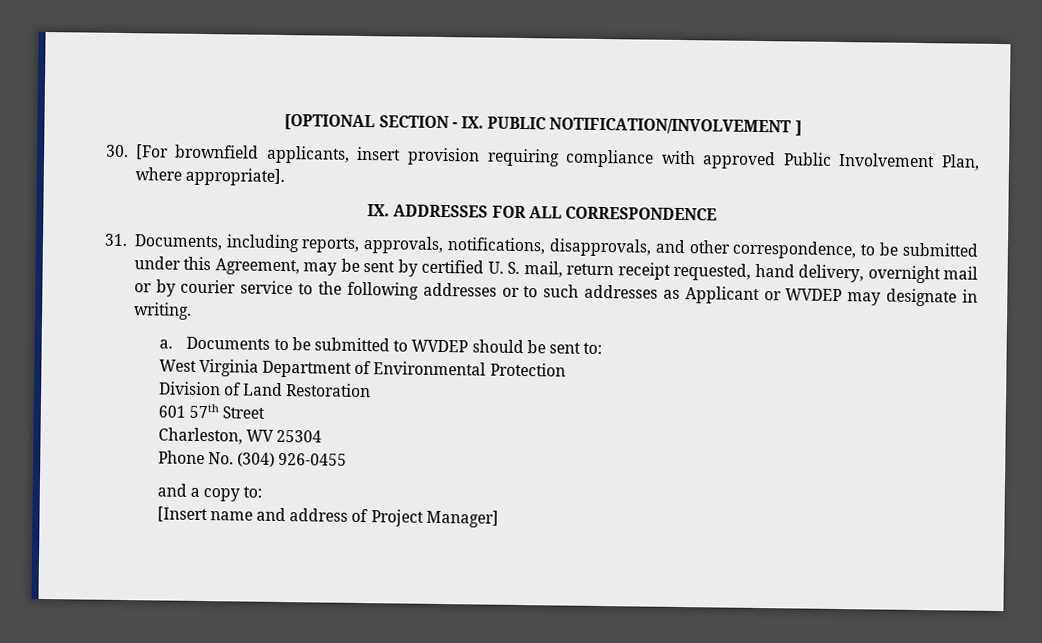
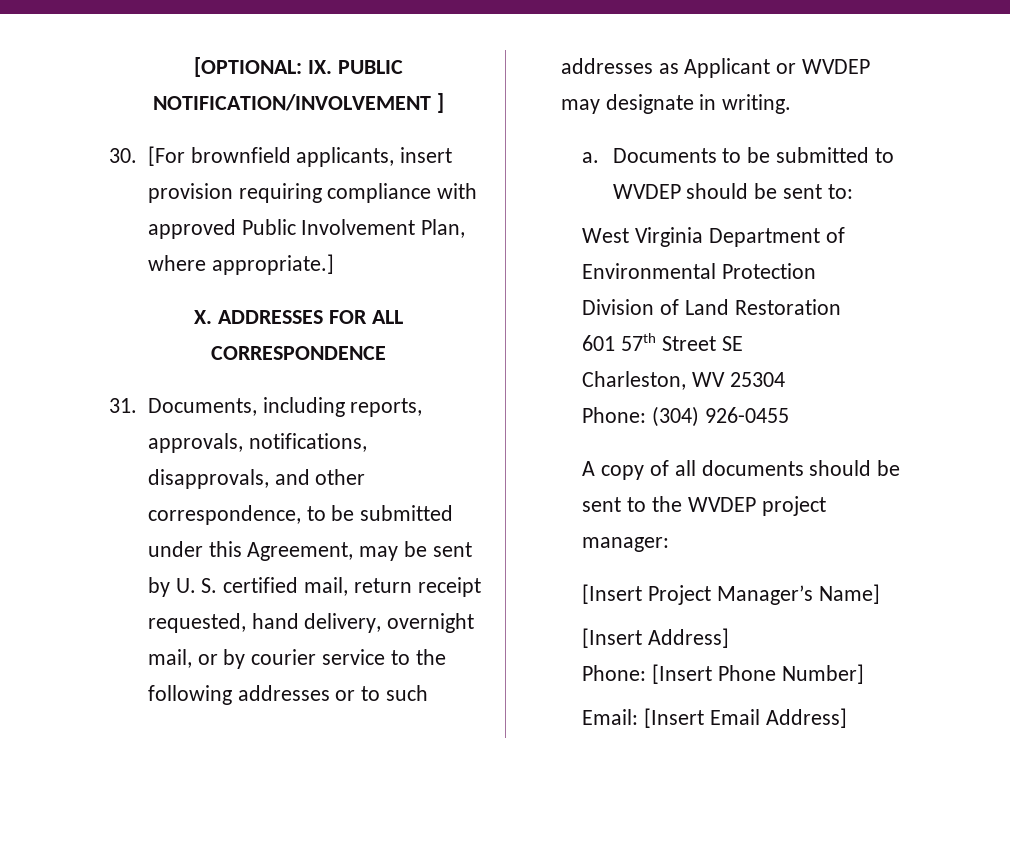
[284,114,458,132] [OPTIONAL SECTION - -> [194,57,303,77] [OPTIONAL:
[184,167,285,187] [367,204,391,217] appropriate]. // IX. -> [211,254,334,275] [194,310,213,324] appropriate.] // X.
[421,259,485,274] certified -> (170, 587) none
(521, 267) none -> [223,577,299,593] certified
[943,266,979,280] mail -> [147,649,192,668] mail,
(265, 412) none -> [721,336,743,351] SE
[157,450,234,465] Phone No. -> [582,407,647,423] Phone:
[156,483,263,502] [156,506,499,528] and a copy to: // [Insert name and address of Project Manager] -> [582,460,901,480] [582,496,826,516] [582,537,670,552] [582,584,880,605] [582,628,730,648] [582,664,864,684] [582,708,847,728] A copy of all documents should be sent to the WVDEP project manager: // [Insert Project Manager’s Name] // [Insert Address] // Phone: [Insert Phone Number] // Email: [Insert Email Address]

